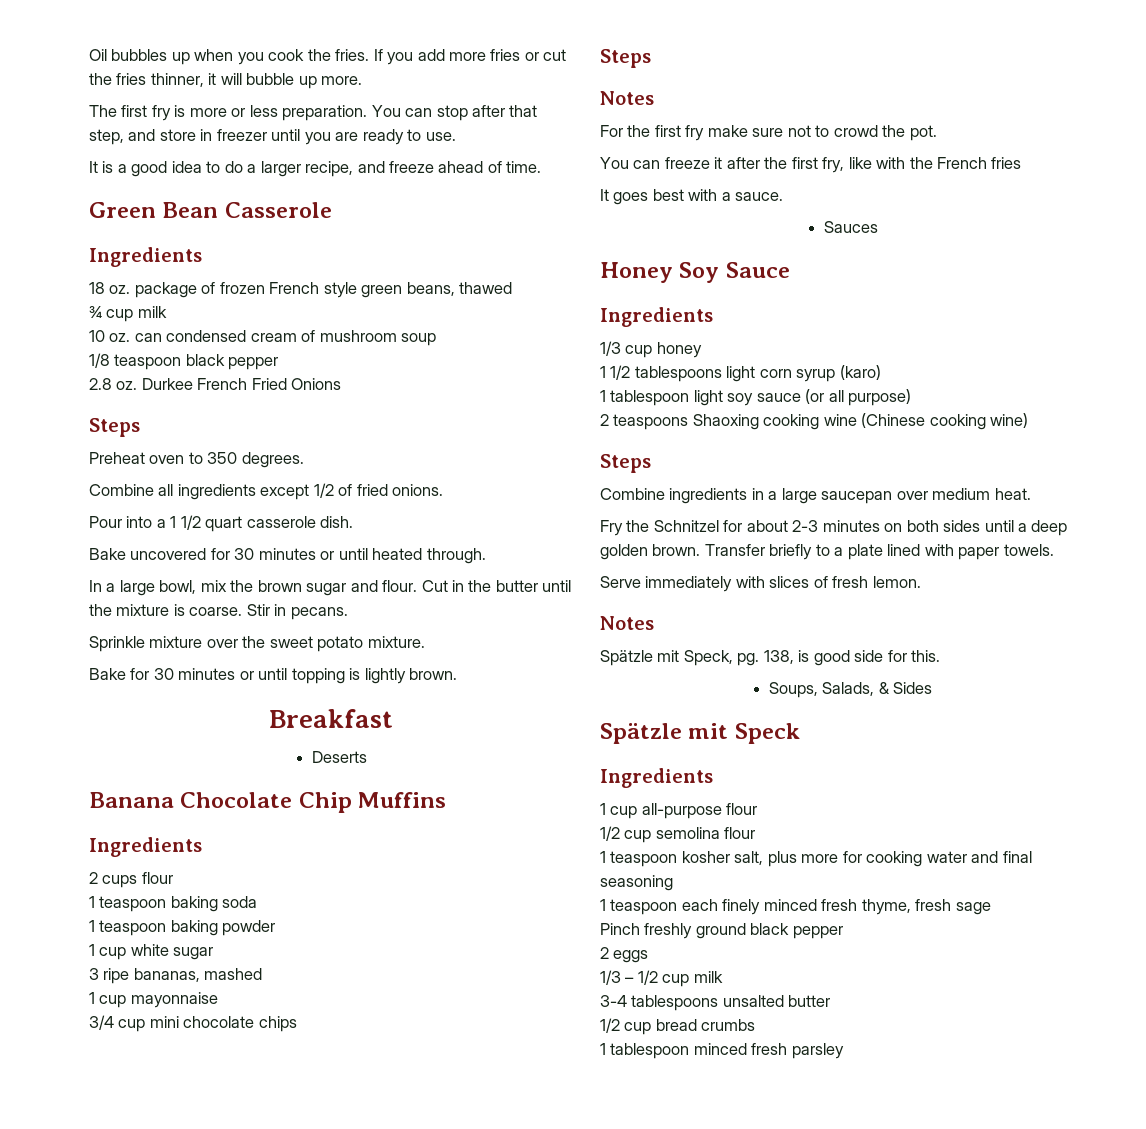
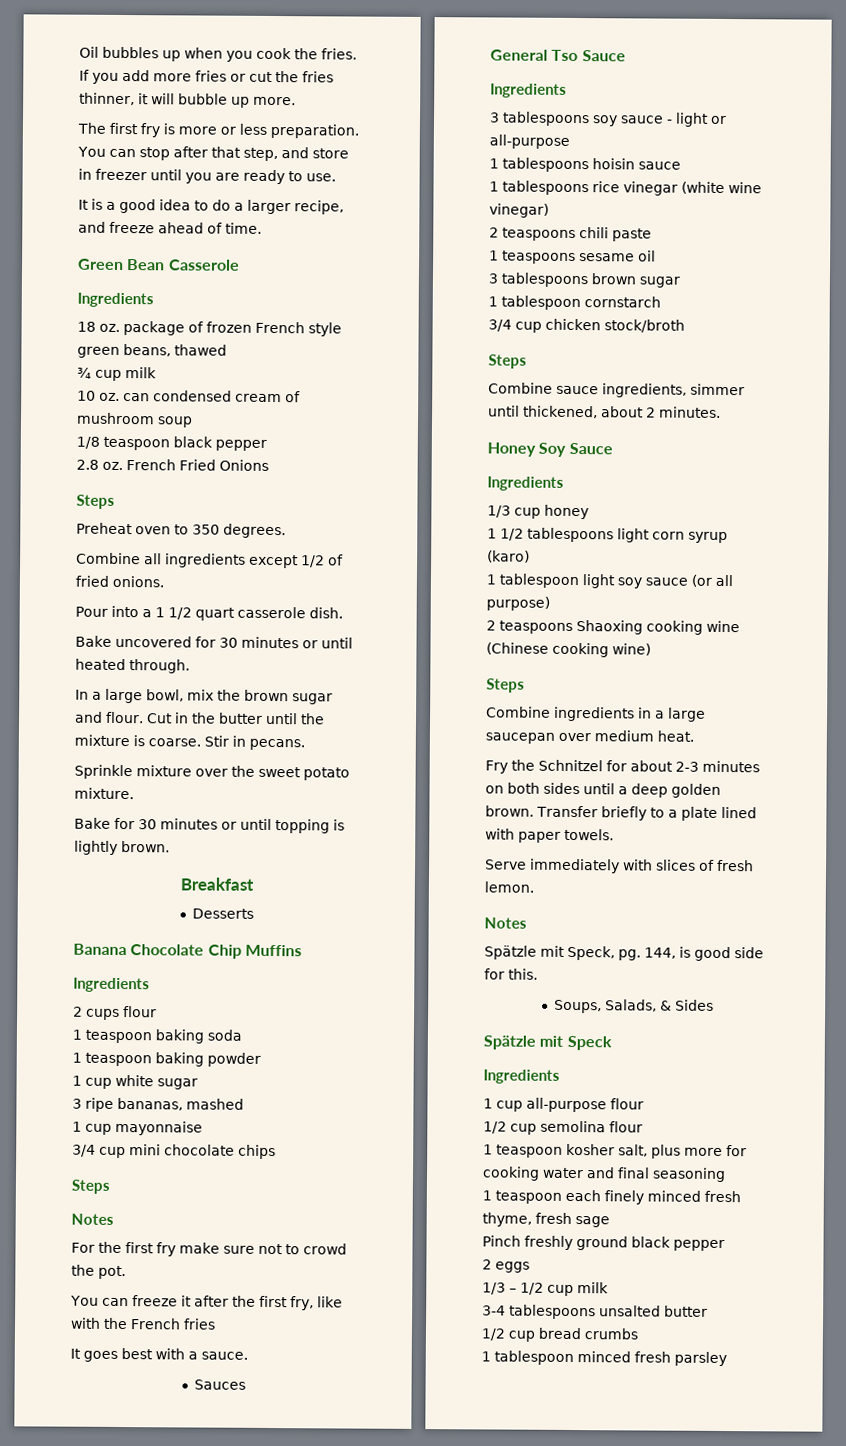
[141,378,193,390] Durkee -> (123, 466) none
[312,751,368,763] Deserts -> [192,908,255,919] Desserts
(878, 227) none -> [490,49,626,62] [490,83,567,98] [489,111,727,127] [489,134,570,149] [489,157,681,173] [489,180,762,196] [489,203,549,218] [489,227,652,242] [489,250,656,264] [488,272,680,288] [488,295,661,311] [488,318,685,333] [488,354,527,369] [488,382,745,398] [488,405,721,419] // General Tso Sauce // Ingredients // 3 tablespoons soy sauce - light or all-purpose // 1 tablespoons hoisin sauce // 1 tablespoons rice vinegar (white wine vinegar) // 2 teaspoons chili paste // 1 teaspoons sesame oil // 3 tablespoons brown sugar // 1 tablespoon cornstarch // 3/4 cup chicken stock/broth // Steps // Combine sauce ingredients, simmer until thickened, about 2 minutes.
[763,650,794,664] 138, -> [644,947,676,959] 144,

